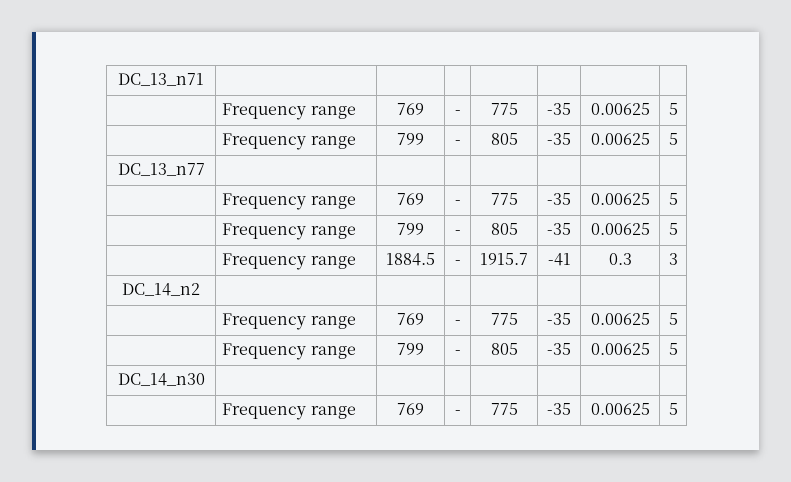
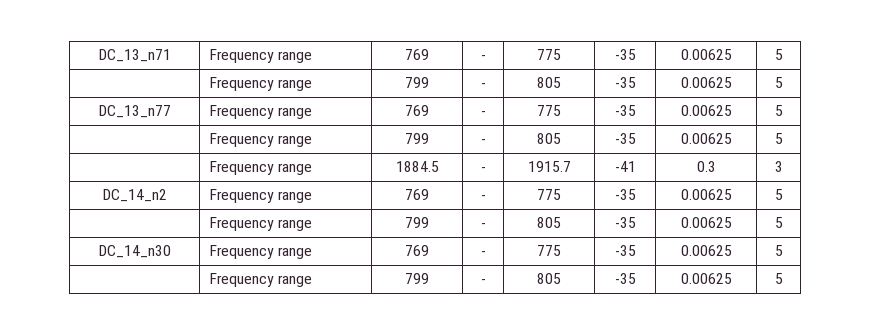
(204, 79) | | | | | | // | -> (171, 55) none
(205, 169) | | | | | | // | -> (171, 111) none
(200, 289) | | | | | | // | -> (167, 195) none
[222,403,356,420] [397,403,424,415] [454,410,461,415] [490,403,518,415] [547,403,571,415] [590,403,650,415] [668,403,678,415] | | | | | | // | Frequency range | 769 | - | 775 | -35 | 0.00625 | 5 -> [210,245,312,259] [405,245,429,256] [480,251,486,256] [537,245,561,256] [614,245,636,256] [680,245,732,256] [774,245,783,256] [210,273,312,287] [405,273,429,284] [480,279,486,284] [537,273,561,284] [614,273,636,284] [680,273,732,284] [774,273,783,284] Frequency range | 769 | - | 775 | -35 | 0.00625 | 5 // | Frequency range | 799 | - | 805 | -35 | 0.00625 | 5

